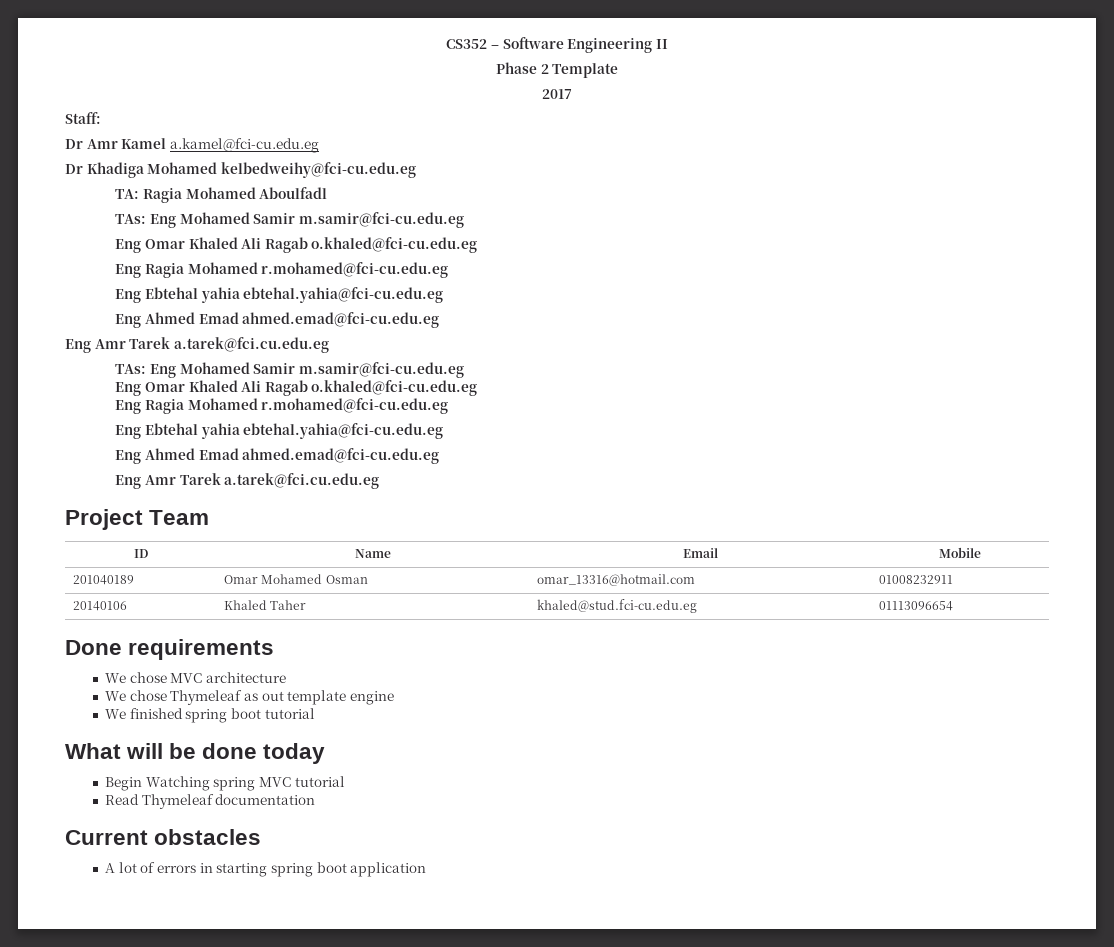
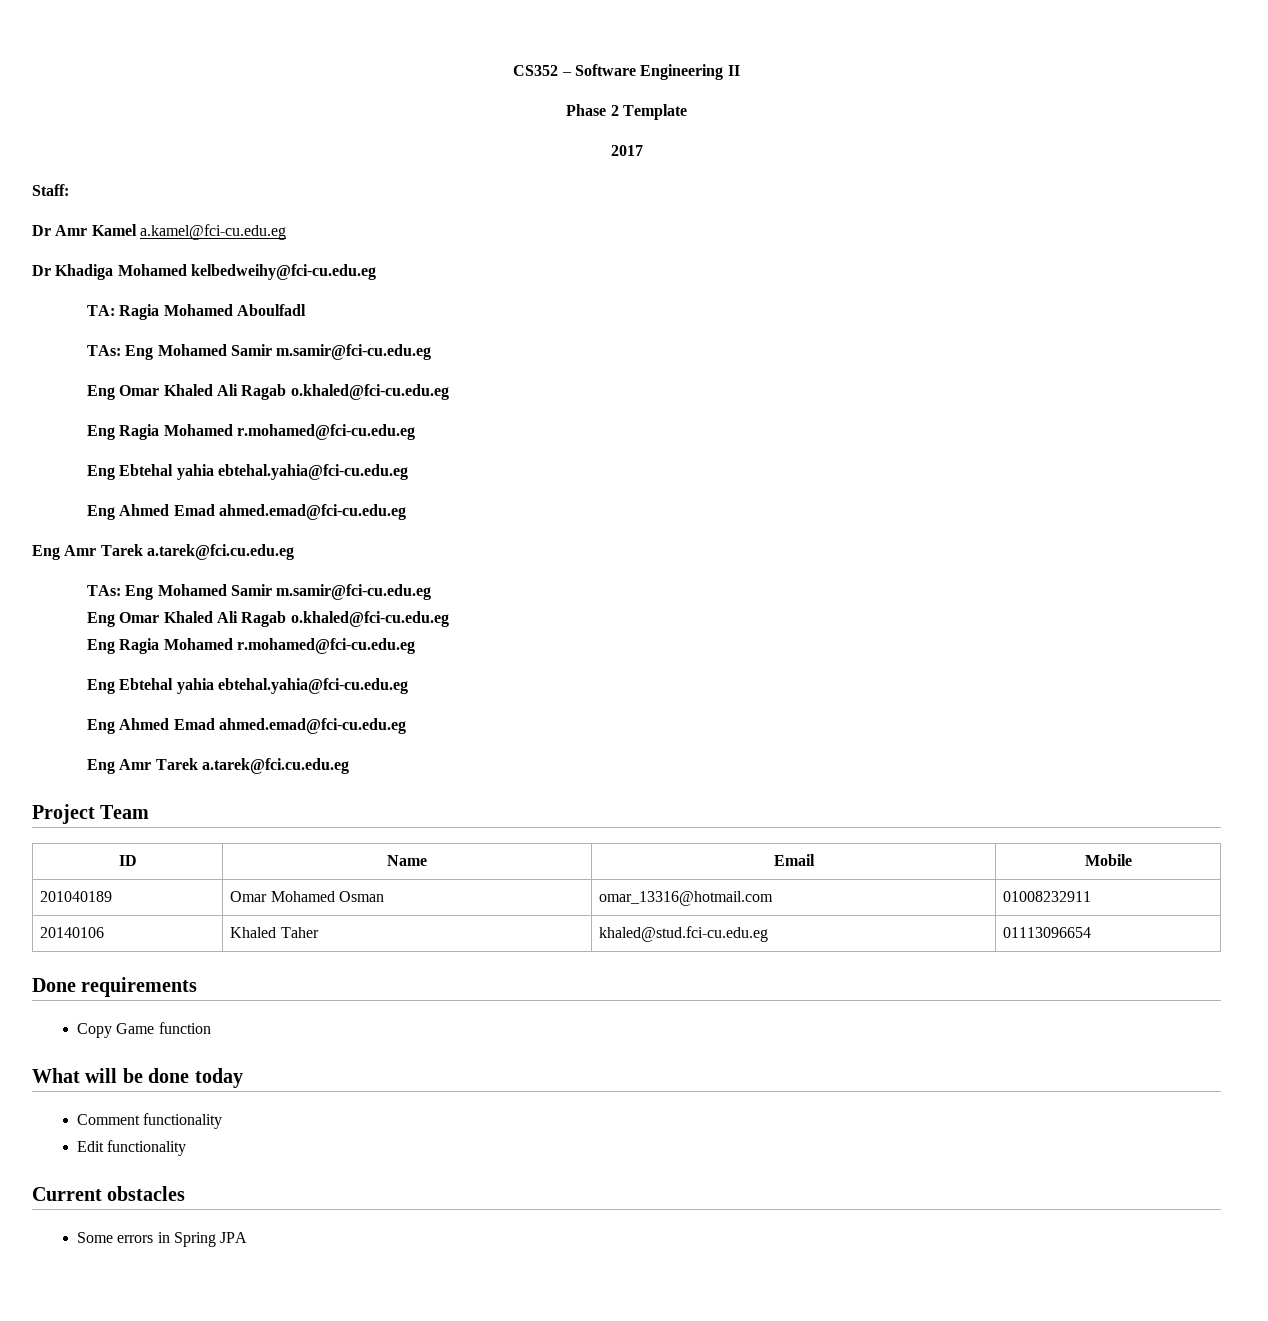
[104,672,286,683] [104,690,394,705] [104,708,315,723] We chose MVC architecture // We chose Thymeleaf as out template engine // We finished spring boot tutorial -> [77,1022,211,1038] Copy Game function
[104,776,345,791] [104,794,316,809] [65,829,262,845] [104,862,427,877] Begin Watching spring MVC tutorial // Read Thymeleaf documentation // Current obstacles // A lot of errors in starting spring boot application -> [77,1113,223,1129] [77,1140,187,1156] [32,1186,186,1201] [77,1232,248,1247] Comment functionality // Edit functionality // Current obstacles // Some errors in Spring JPA

